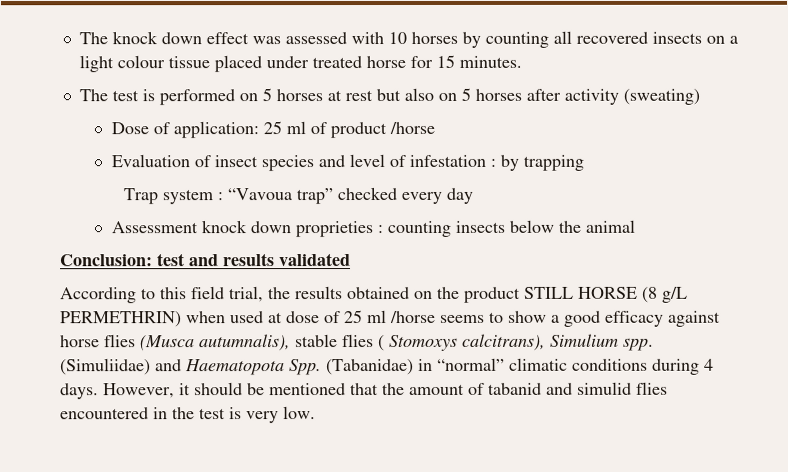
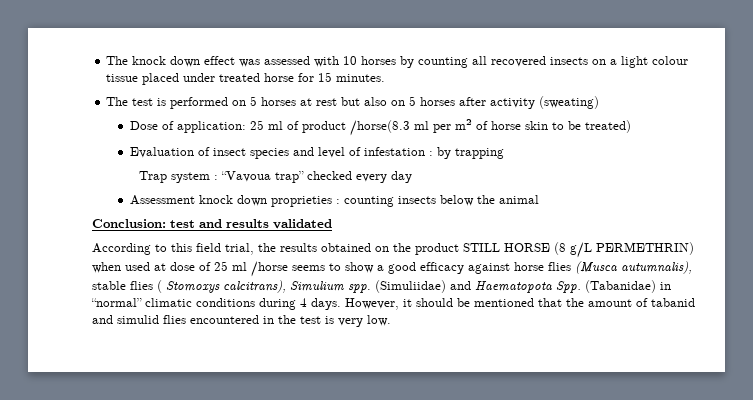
[388,121,435,135] /horse -> [349,119,631,136] /horse(8.3 ml per m² of horse skin to be treated)

